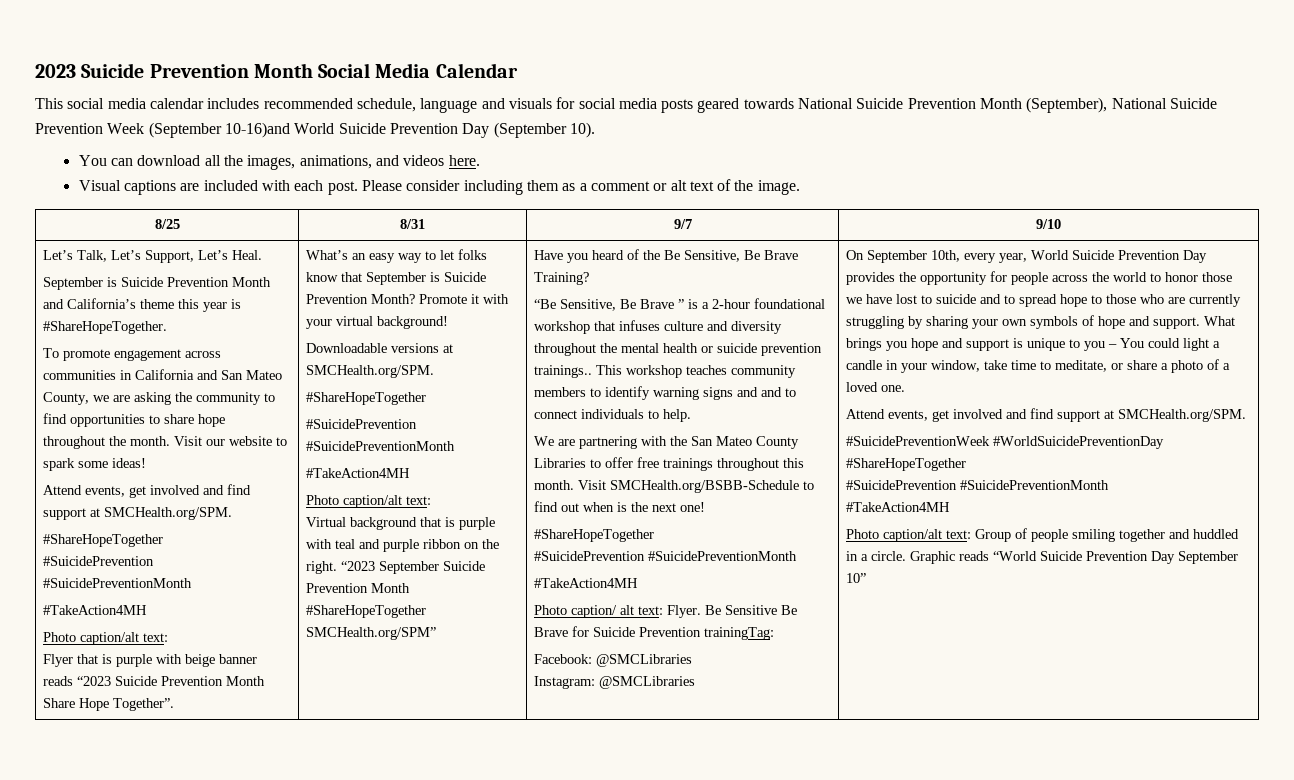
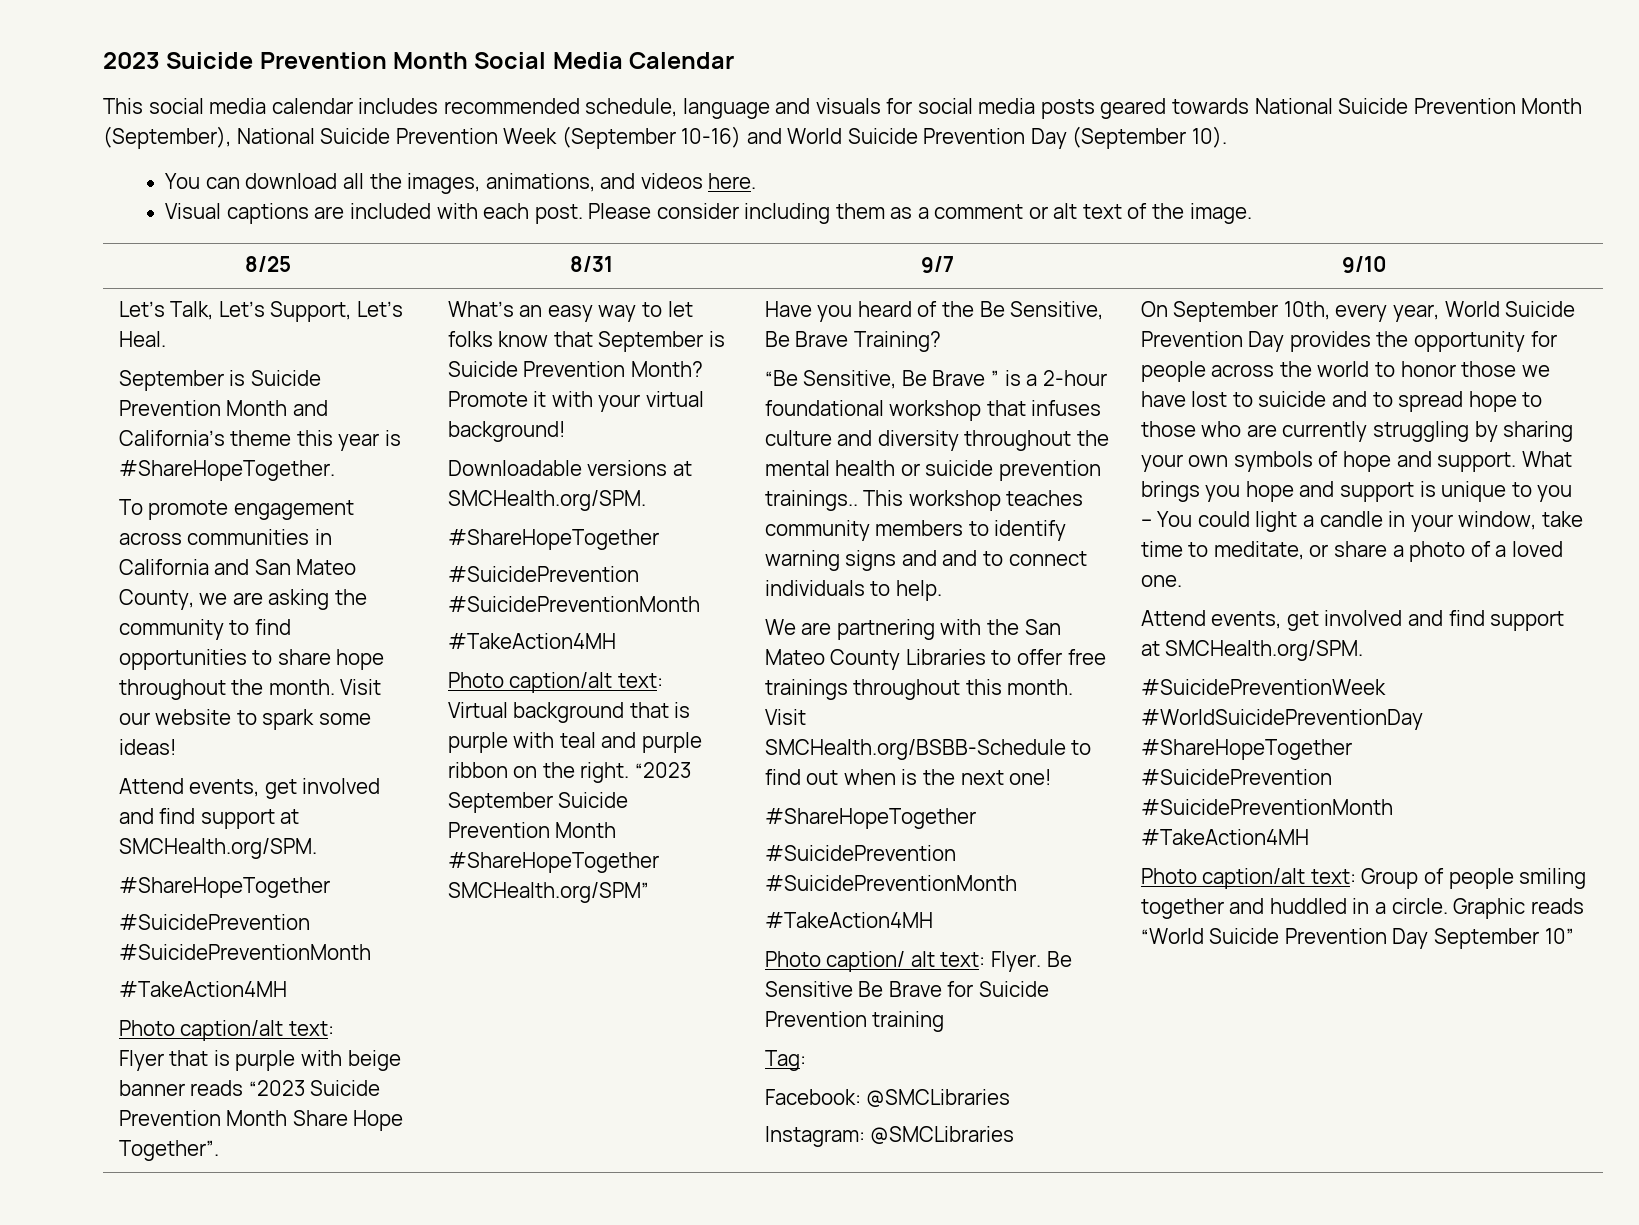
[224,122,290,138] 10-16)and -> [681,126,782,148] 10-16) and
[704,627,775,640] trainingTag: -> [872,1011,945,1032] [764,1050,806,1071] training // Tag:

